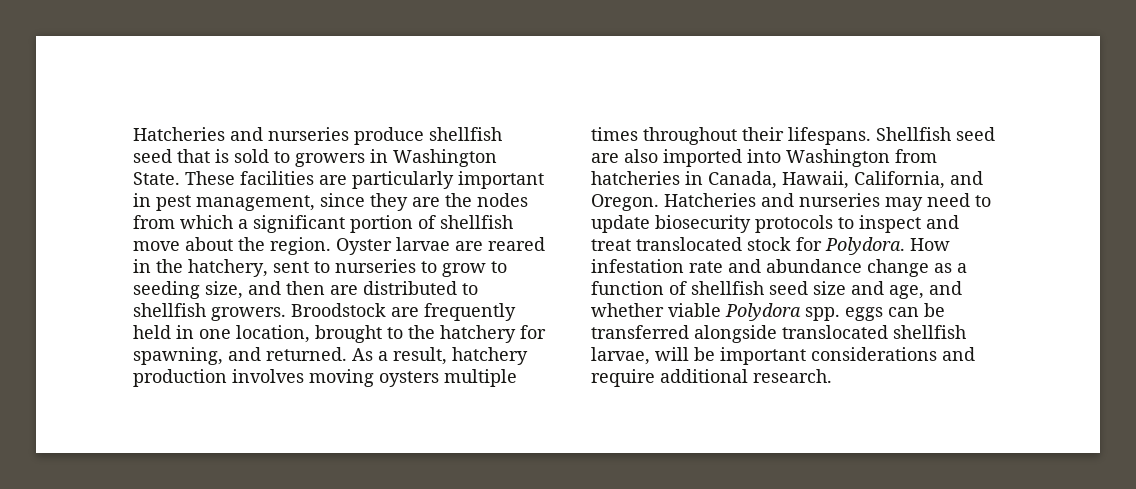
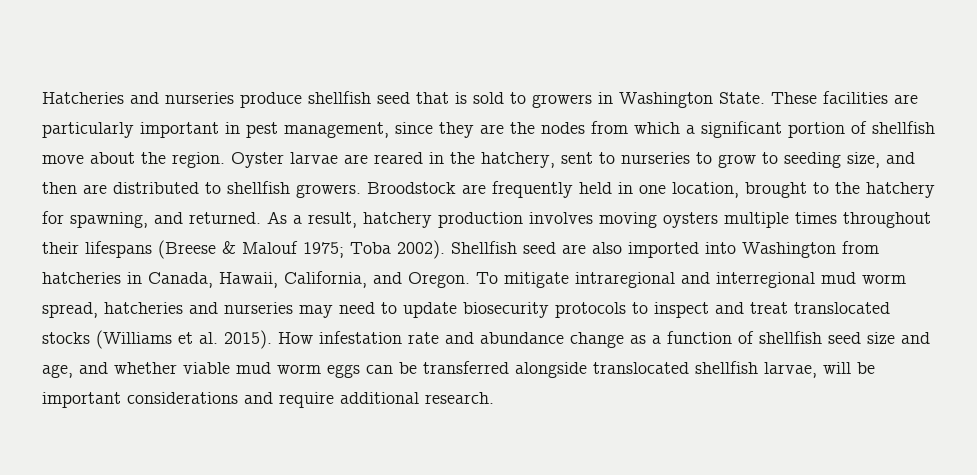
[788,127,871,145] lifespans. -> [85,240,445,259] lifespans (Breese & Malouf 1975; Toba 2002).
[664,193,756,207] Hatcheries -> [476,272,906,288] [42,302,183,318] To mitigate intraregional and interregional mud worm spread, hatcheries
[747,237,905,255] stock for Polydora. -> [42,330,272,349] stocks (Williams et al. 2015).
[725,303,840,321] Polydora spp. -> [236,362,321,374] mud worm

